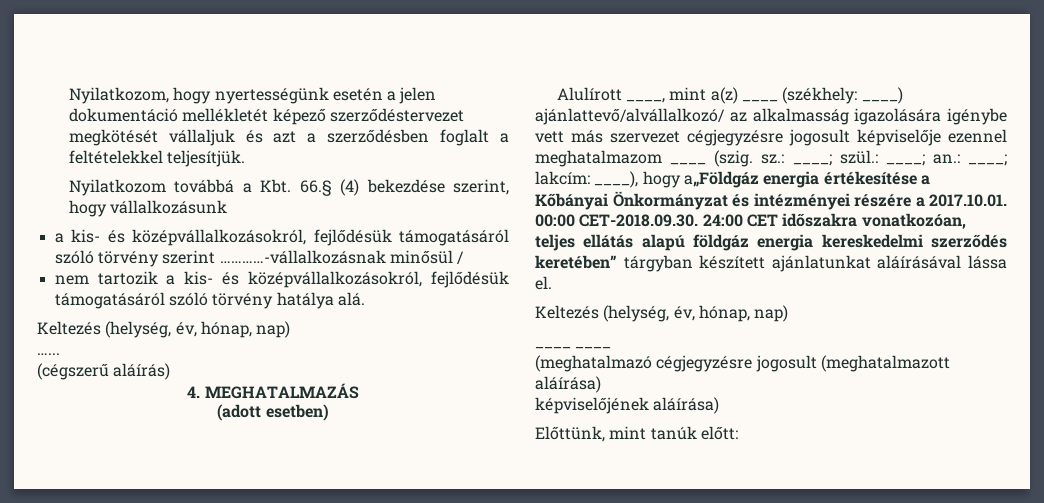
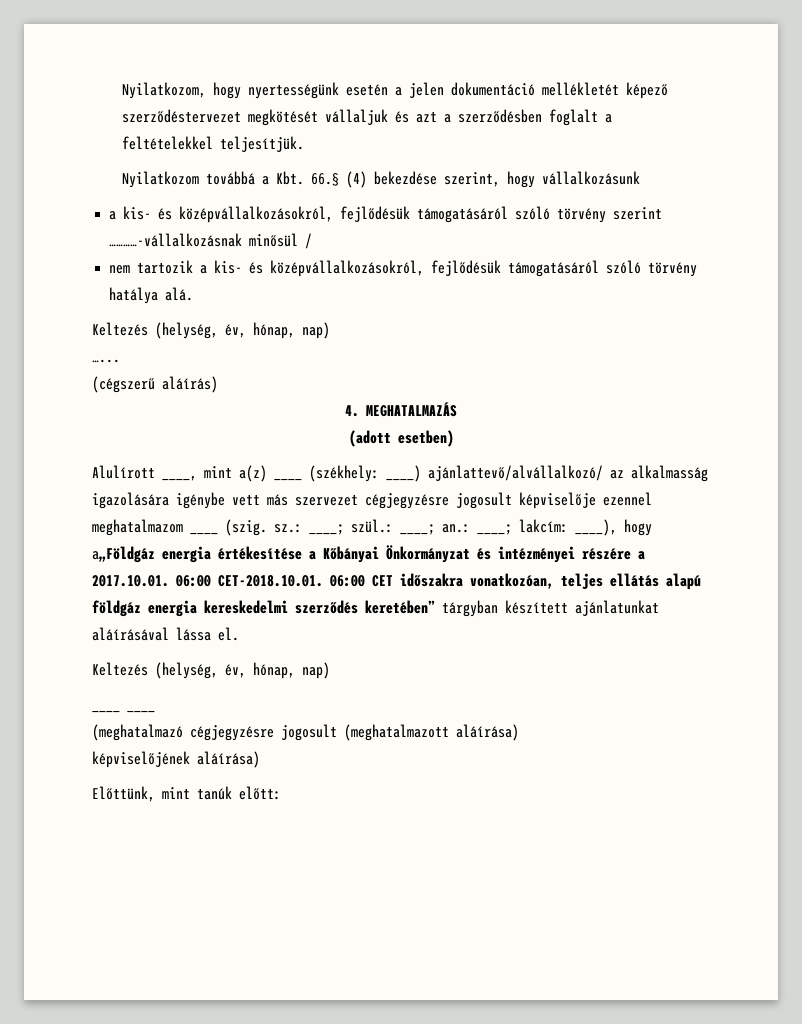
[535,214,743,227] 00:00 CET-2018.09.30. 24:00 -> [176,575,365,587] 06:00 CET-2018.10.01. 06:00

